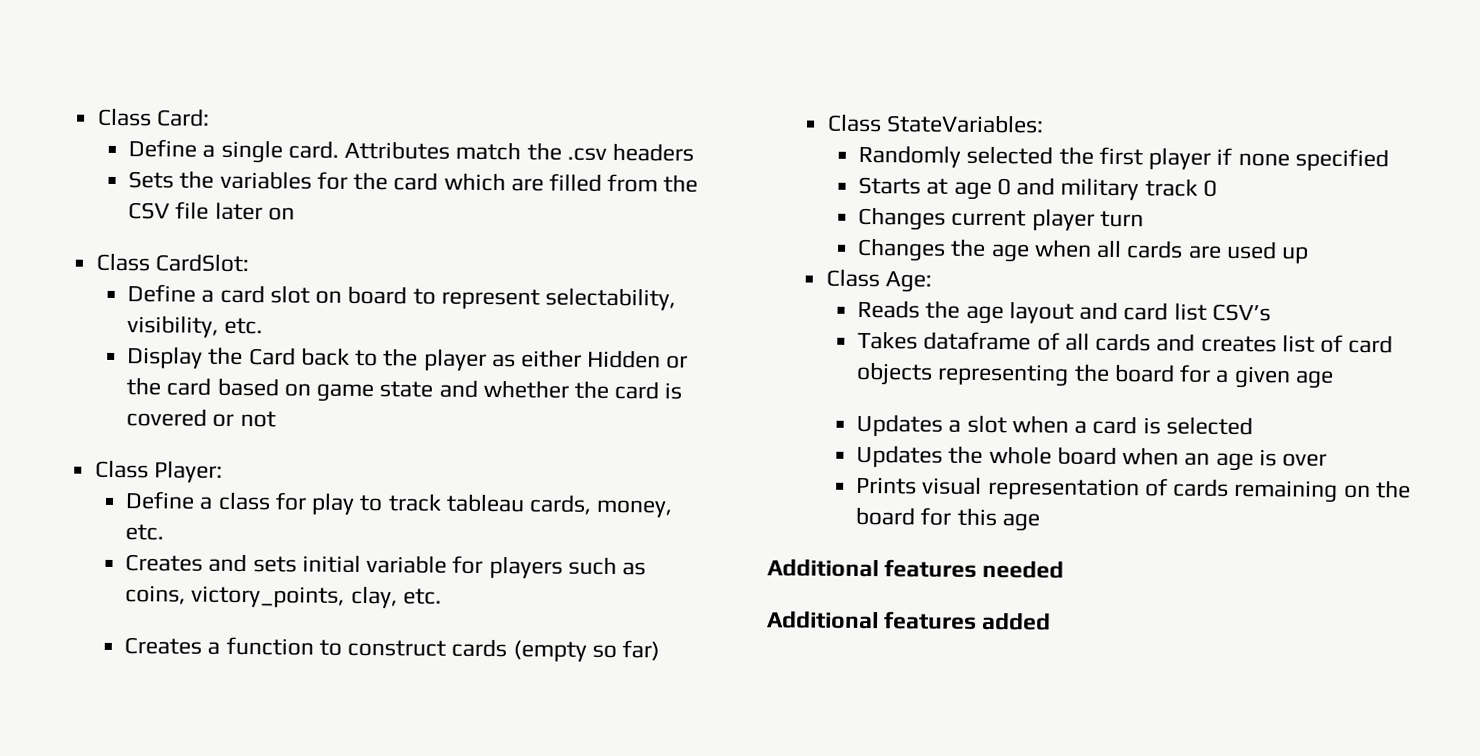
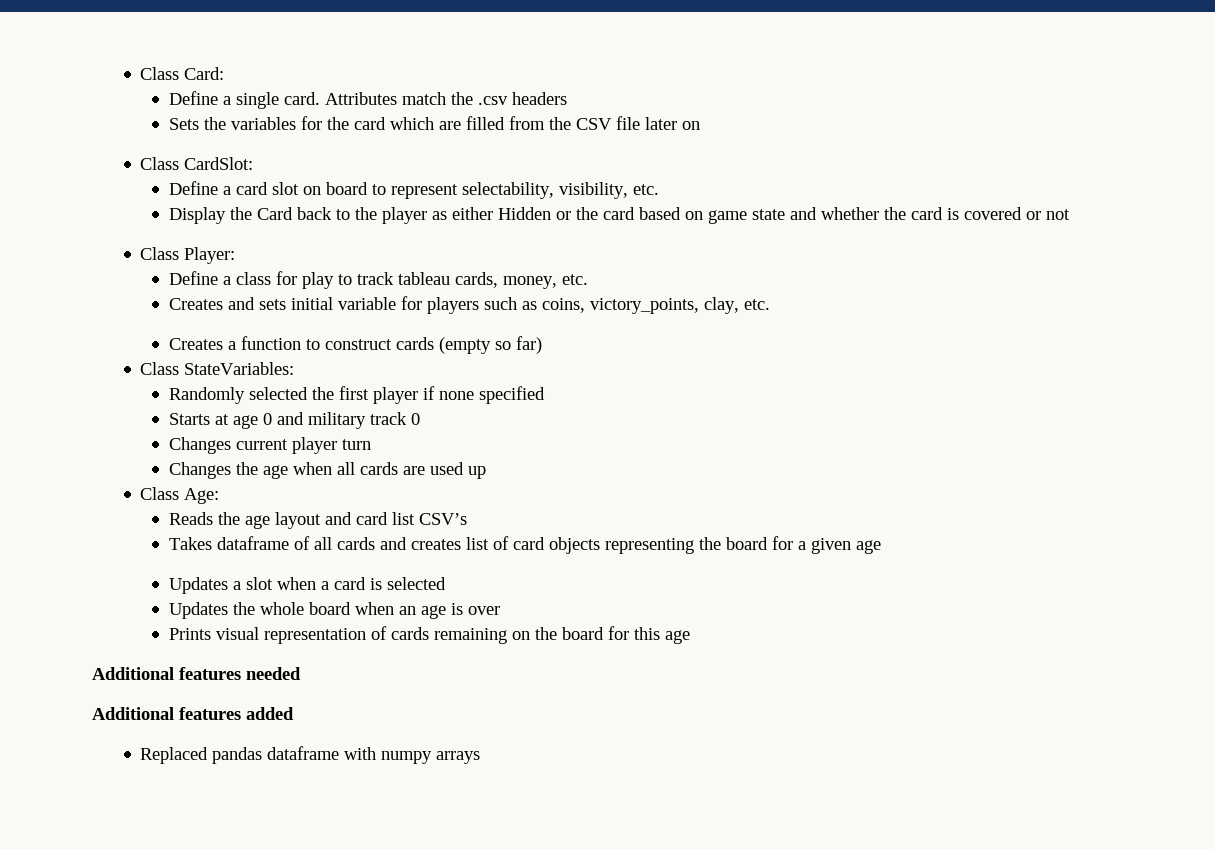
(1052, 621) none -> [140,746,481,764] // Replaced pandas dataframe with numpy arrays

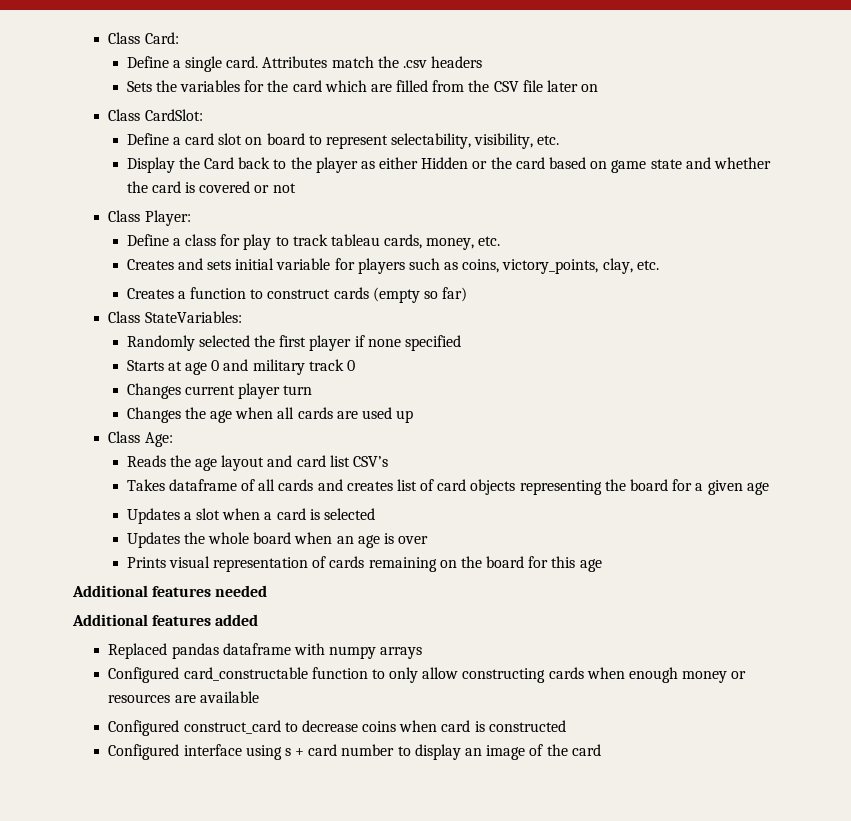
(481, 757) none -> [108,667,747,683] [108,691,259,703] [108,720,566,736] [108,744,601,760] // Configured card_constructable function to only allow constructing cards when enough money or resources are available // Configured construct_card to decrease coins when card is constructed // Configured interface using s + card number to display an image of the card

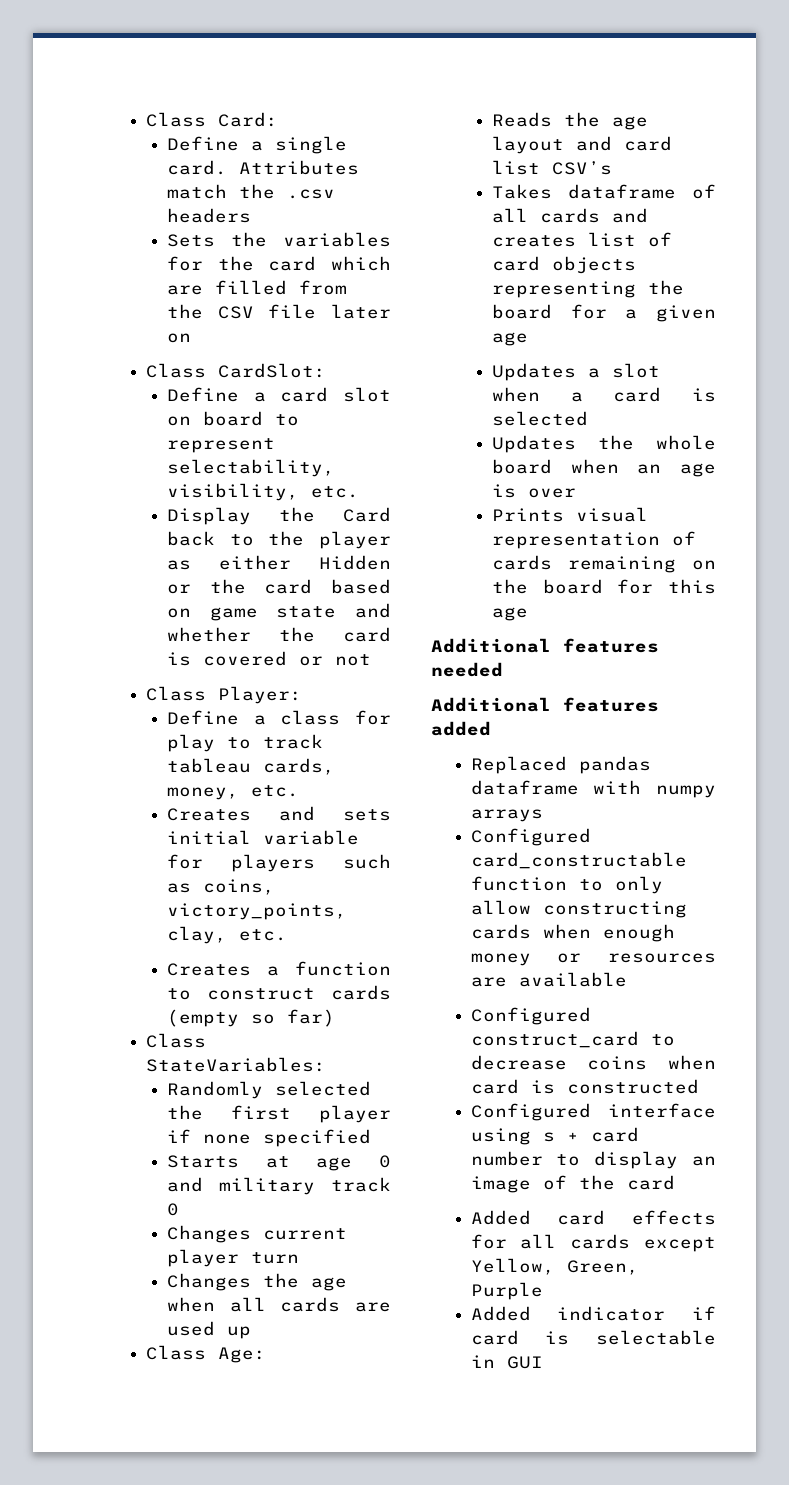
(601, 750) none -> [470,1210,716,1225] [470,1234,716,1252] [470,1258,639,1275] [470,1282,543,1300] [470,1306,716,1321] [470,1330,716,1345] [470,1355,543,1369] // Added card effects for all cards except Yellow, Green, Purple // Added indicator if card is selectable in GUI

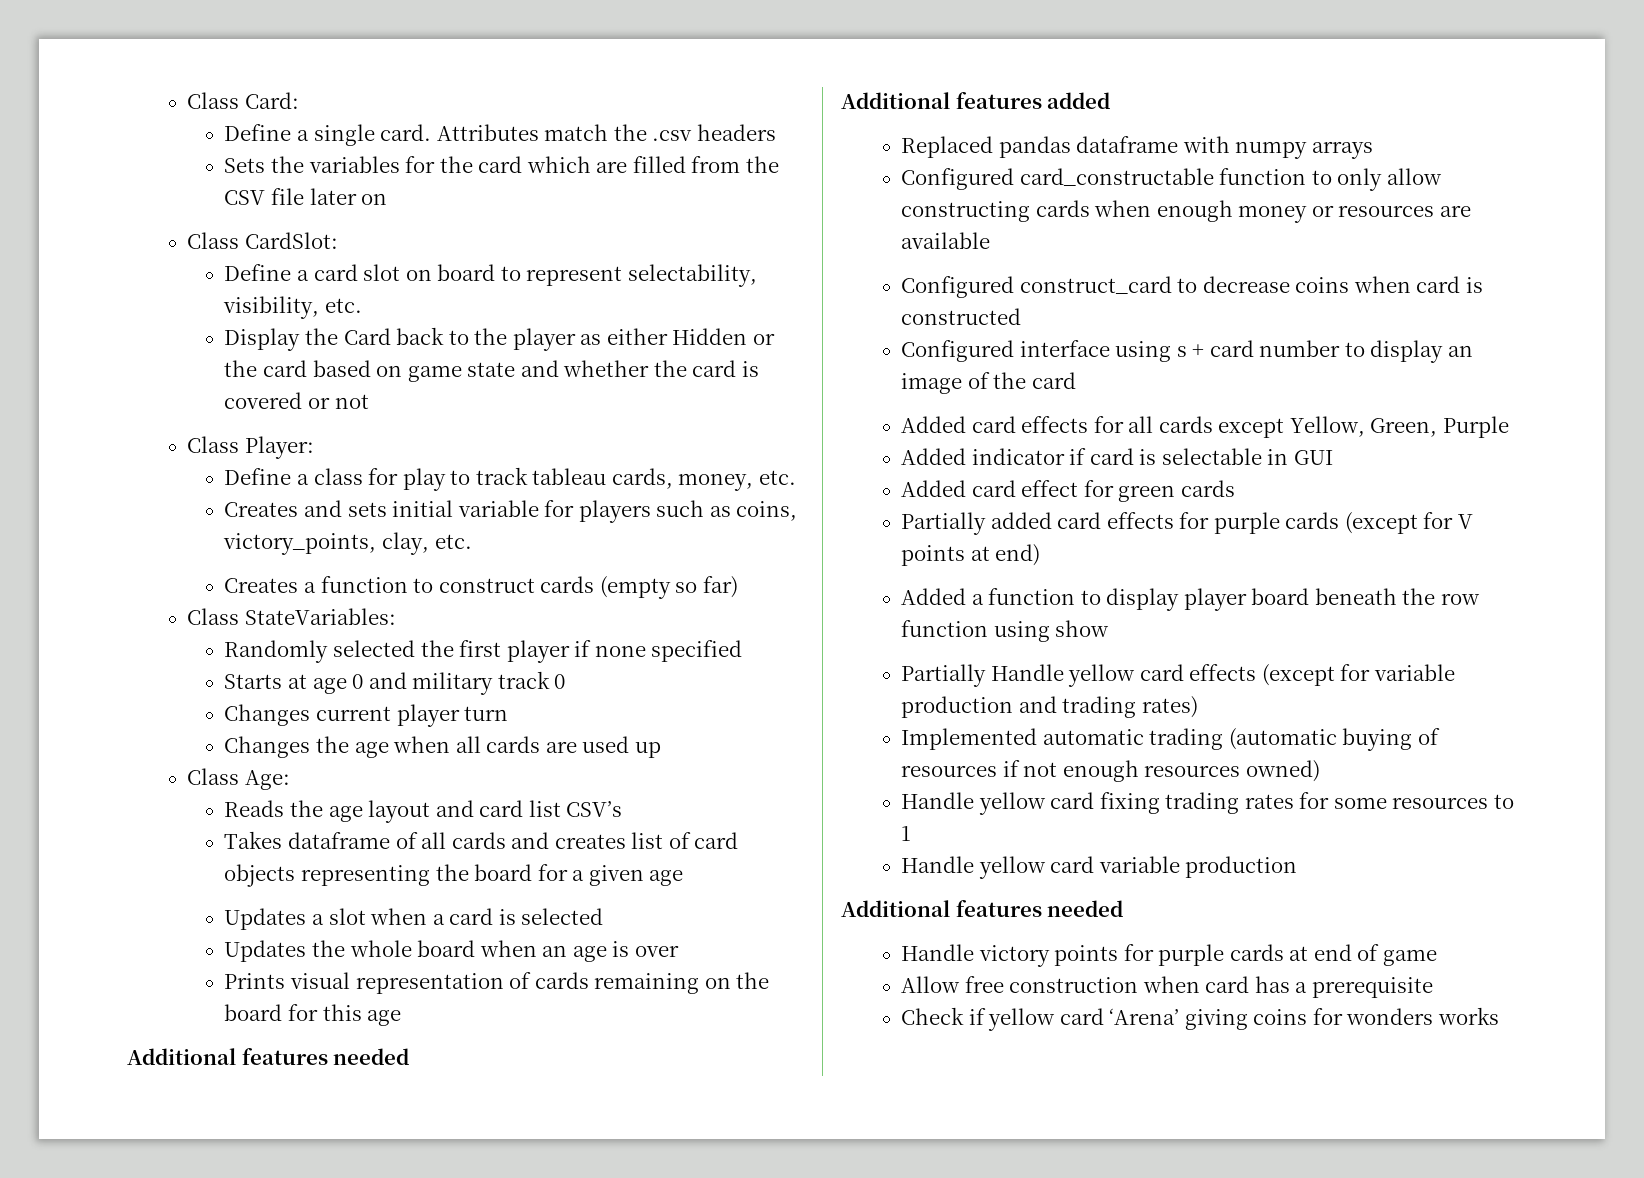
(543, 1362) none -> [901,480,1235,502] [901,512,1473,535] [901,544,1041,566] [901,588,1480,611] [901,620,1110,642] [901,664,1455,687] [901,696,1198,718] [901,728,1440,751] [901,760,1320,782] [901,792,1514,815] [901,826,912,841] [901,856,1298,879] [841,900,1124,917] [901,944,1437,967] [901,976,1433,998] [901,1007,1499,1031] // Added card effect for green cards // Partially added card effects for purple cards (except for V points at end) // Added a function to display player board beneath the row function using show // Partially Handle yellow card effects (except for variable production and trading rates) // Implemented automatic trading (automatic buying of resources if not enough resources owned) // Handle yellow card fixing trading rates for some resources to 1 // Handle yellow card variable production // Additional features needed // Handle victory points for purple cards at end of game // Allow free construction when card has a prerequisite // Check if yellow card ‘Arena’ giving coins for wonders works

